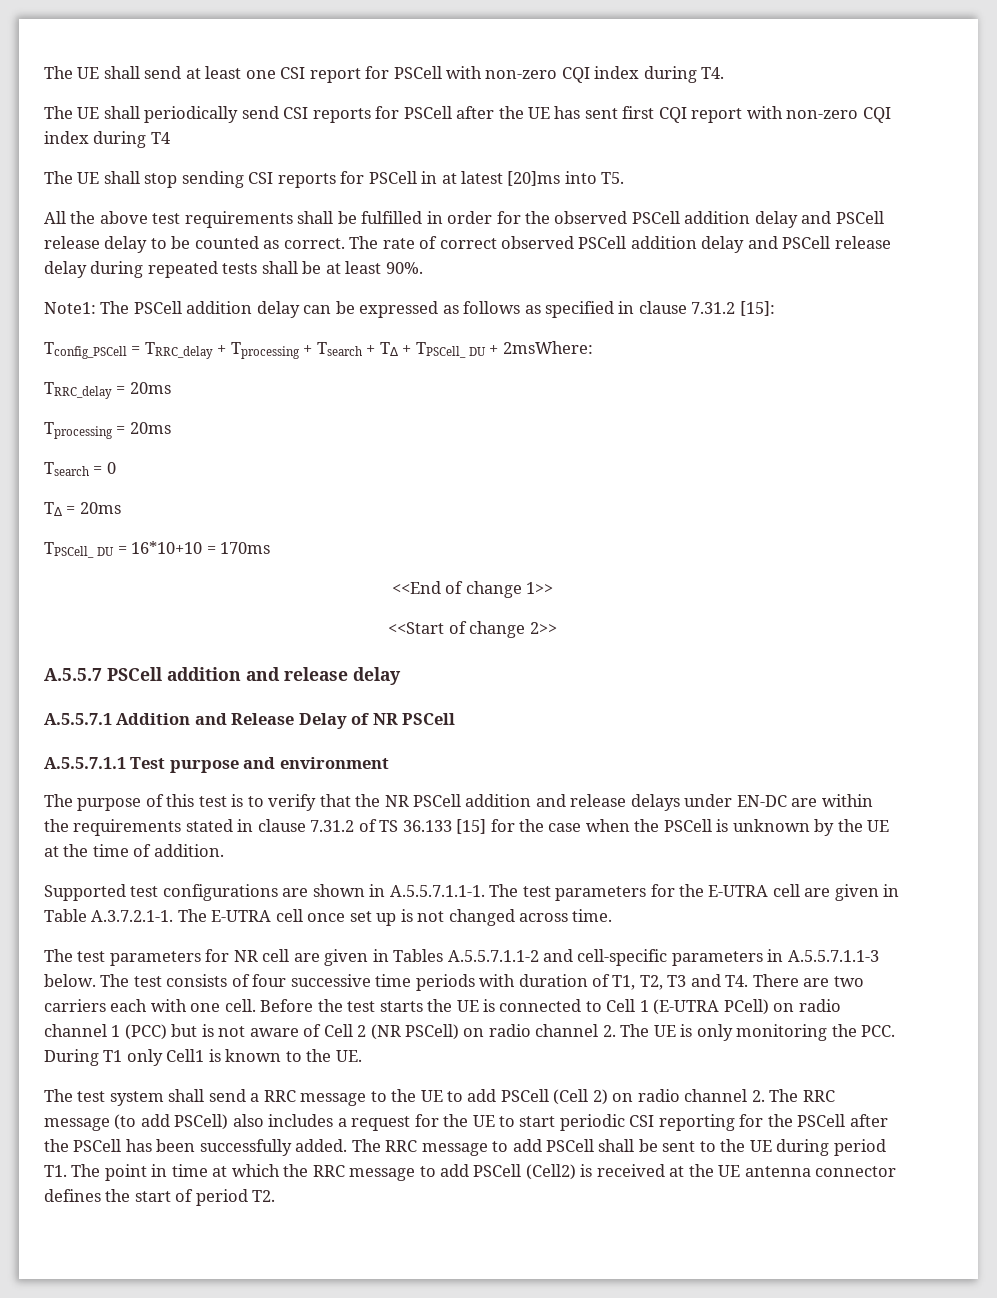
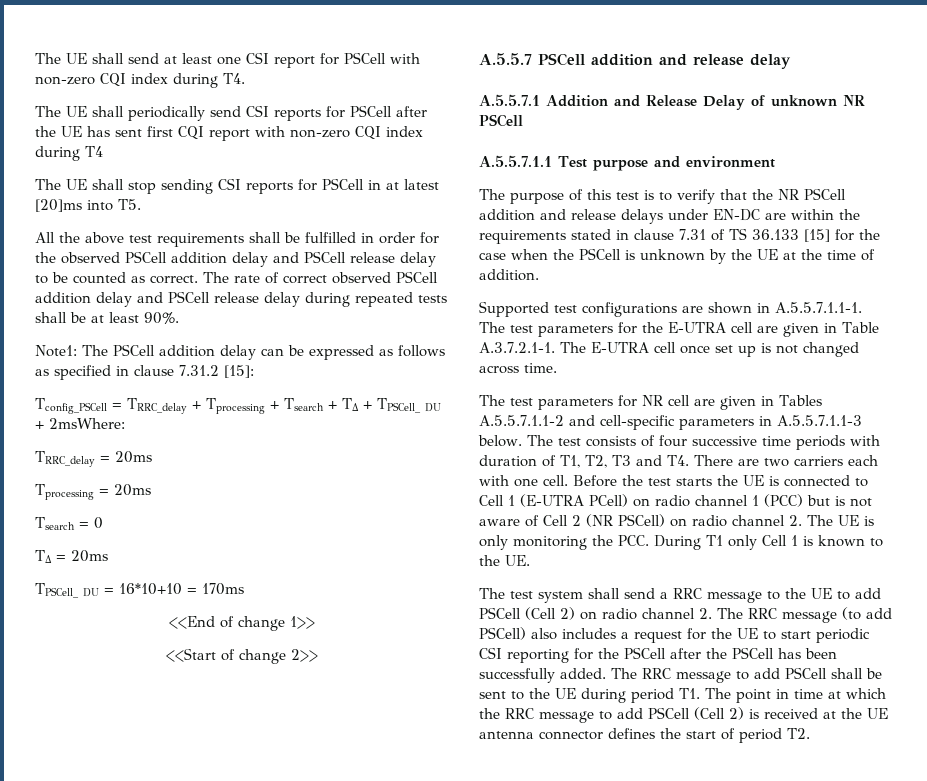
(370, 719) none -> [771,95,837,107] unknown
[310,820,355,832] 7.31.2 -> [679,229,706,240] 7.31
[166,1049,205,1062] Cell1 -> [762,535,798,546] Cell 1
[525,1164,576,1180] (Cell2) -> [694,707,744,720] (Cell 2)

